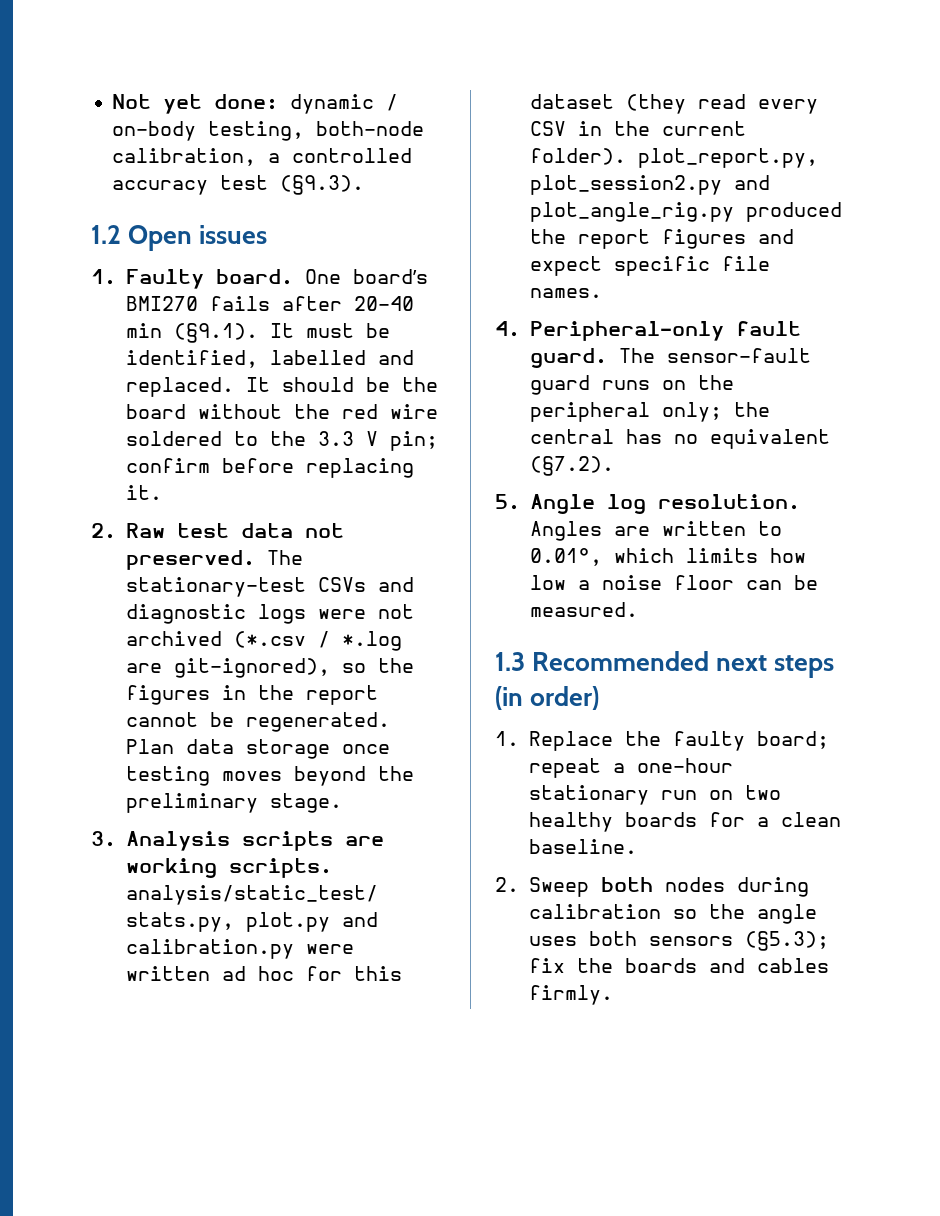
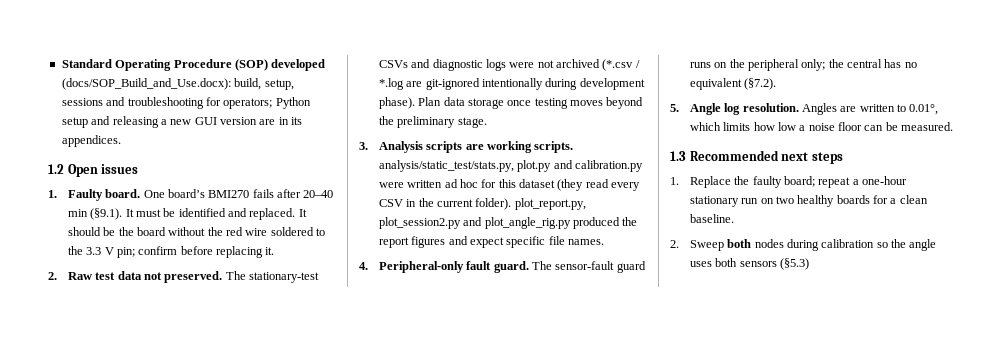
[112,94,399,114] [112,121,425,141] [112,148,413,166] [112,175,365,195] Not yet done: dynamic / on-body testing, both-node calibration, a controlled accuracy test (§9.3). -> [61,59,326,71] [61,78,294,90] [61,97,311,109] [61,116,303,128] [61,135,121,147] Standard Operating Procedure (SOP) developed (docs/SOP_Build_and_Use.docx): build, setup, sessions and troubleshooting for operators; Python setup and releasing a new GUI version are in its appendices.
[125,350,366,368] identified, labelled -> [178,208,226,217] identified
[173,658,414,678] [125,685,378,705] [125,712,390,732] git-ignored), so the figures in the report cannot be regenerated. -> [425,78,645,90] [378,97,415,109] git-ignored intentionally during development phase).
[495,686,600,710] (in order) -> (843, 158) none
[744,931,829,951] [528,958,829,973] [528,985,613,1005] (§5.3); fix the boards and cables firmly. -> [779,258,809,270] (§5.3)

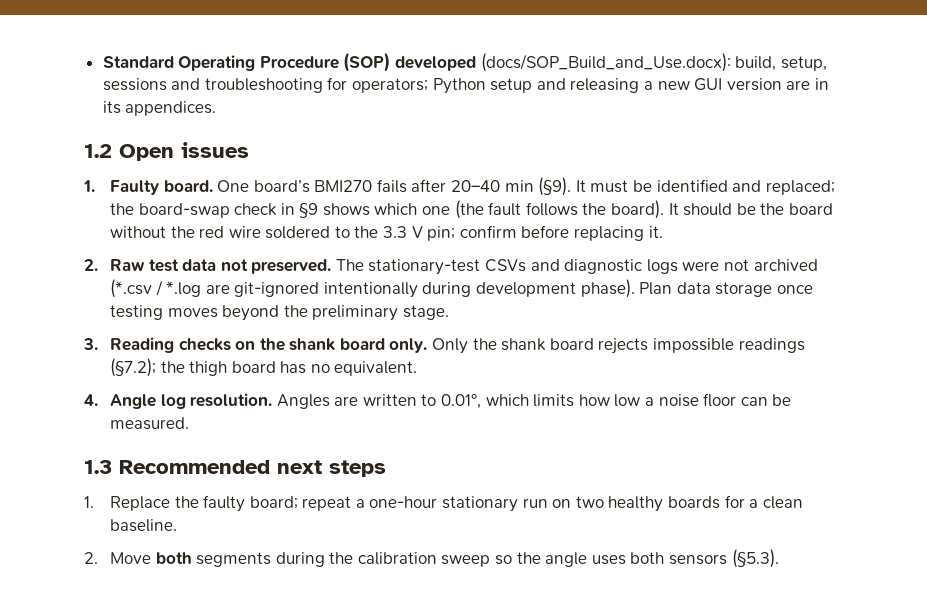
[90,208,123,220] (§9.1). -> [538,177,572,196] (§9).
[249,208,296,220] replaced. -> [765,180,835,195] [109,200,664,219] replaced; the board-swap check in §9 shows which one (the fault follows the board).
[378,141,574,153] [378,160,643,172] [378,179,641,191] [378,198,586,210] [378,217,638,229] [378,236,605,248] [359,261,646,273] [689,59,917,71] [689,78,777,90] [670,104,679,112] Analysis scripts are working scripts. analysis/static_test/stats.py, plot.py and calibration.py were written ad hoc for this dataset (they read every CSV in the current folder). plot_report.py, plot_session2.py and plot_angle_rig.py produced the report figures and expect specific file names. // 4. Peripheral-only fault guard. The sensor-fault guard runs on the peripheral only; the central has no equivalent (§7.2). // 5. -> [109,337,805,354] [109,358,418,377] [84,394,98,406] Reading checks on the shank board only. Only the shank board rejects impossible readings (§7.2); the thigh board has no equivalent. // 4.
[689,239,875,251] Sweep both nodes during calibration -> [109,552,491,567] Move both segments during the calibration sweep
[779,258,809,270] (§5.3) -> [731,549,779,568] (§5.3).

